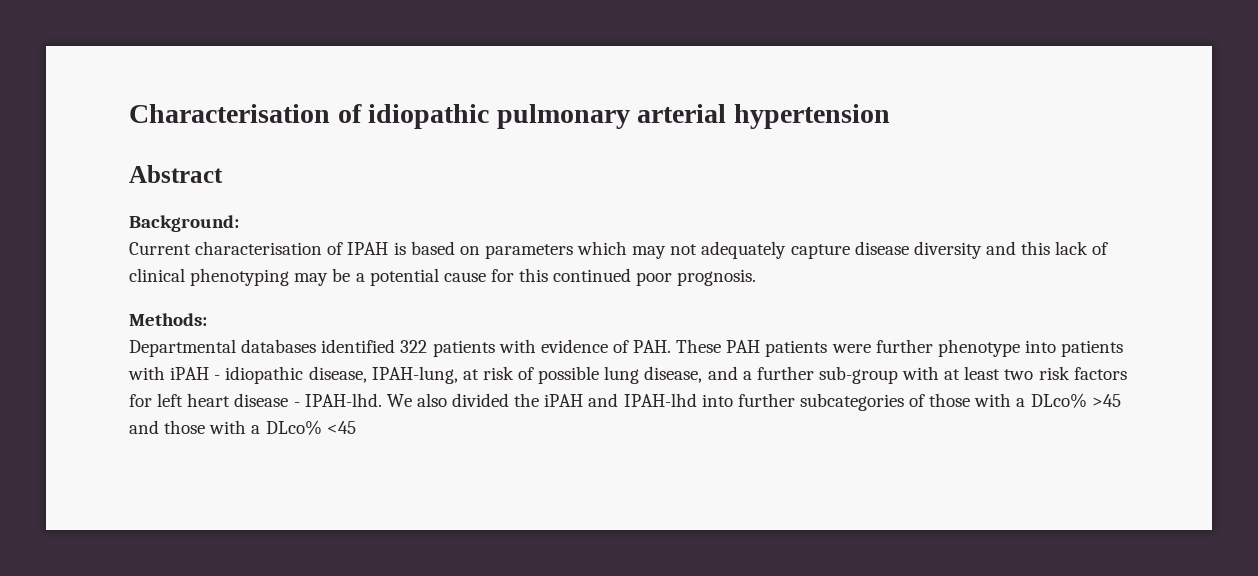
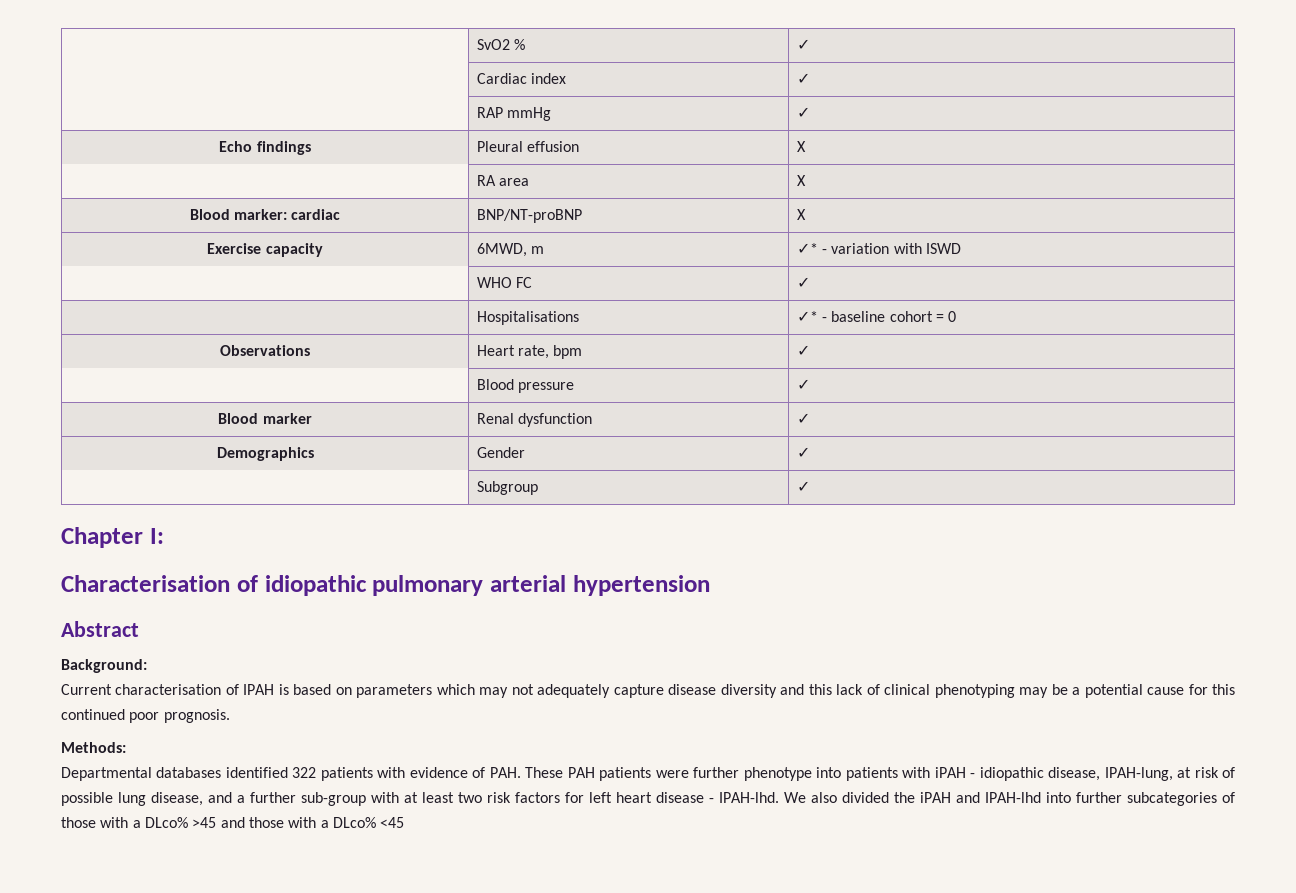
(129, 113) none -> [476,39,526,50] [796,39,810,50] [476,73,567,84] [796,73,810,84] [476,107,552,121] [796,107,810,118] [219,141,311,155] [476,141,580,152] [796,141,806,152] [476,175,530,186] [796,175,806,186] [189,209,341,220] [476,209,582,223] [796,209,806,220] [207,243,323,257] [476,243,545,257] [796,243,961,254] [476,277,533,288] [796,277,810,288] [476,311,579,325] [796,311,957,322] [220,345,310,356] [476,345,583,359] [796,345,810,356] [476,379,575,393] [796,379,810,390] [218,413,312,424] [476,413,593,427] [796,413,810,424] [216,447,314,461] [476,447,525,458] [796,447,810,458] [476,481,538,495] [796,481,810,492] [61,527,164,548] | SvO2 % | ✓ // | Cardiac index | ✓ // | RAP mmHg | ✓ // Echo findings | Pleural effusion | X // | RA area | X // Blood marker: cardiac | BNP/NT-proBNP | X // Exercise capacity | 6MWD, m | ✓* - variation with ISWD // | WHO FC | ✓ // | Hospitalisations | ✓* - baseline cohort = 0 // Observations | Heart rate, bpm | ✓ // | Blood pressure | ✓ // Blood marker | Renal dysfunction | ✓ // Demographics | Gender | ✓ // | Subgroup | ✓ // Chapter I: //

